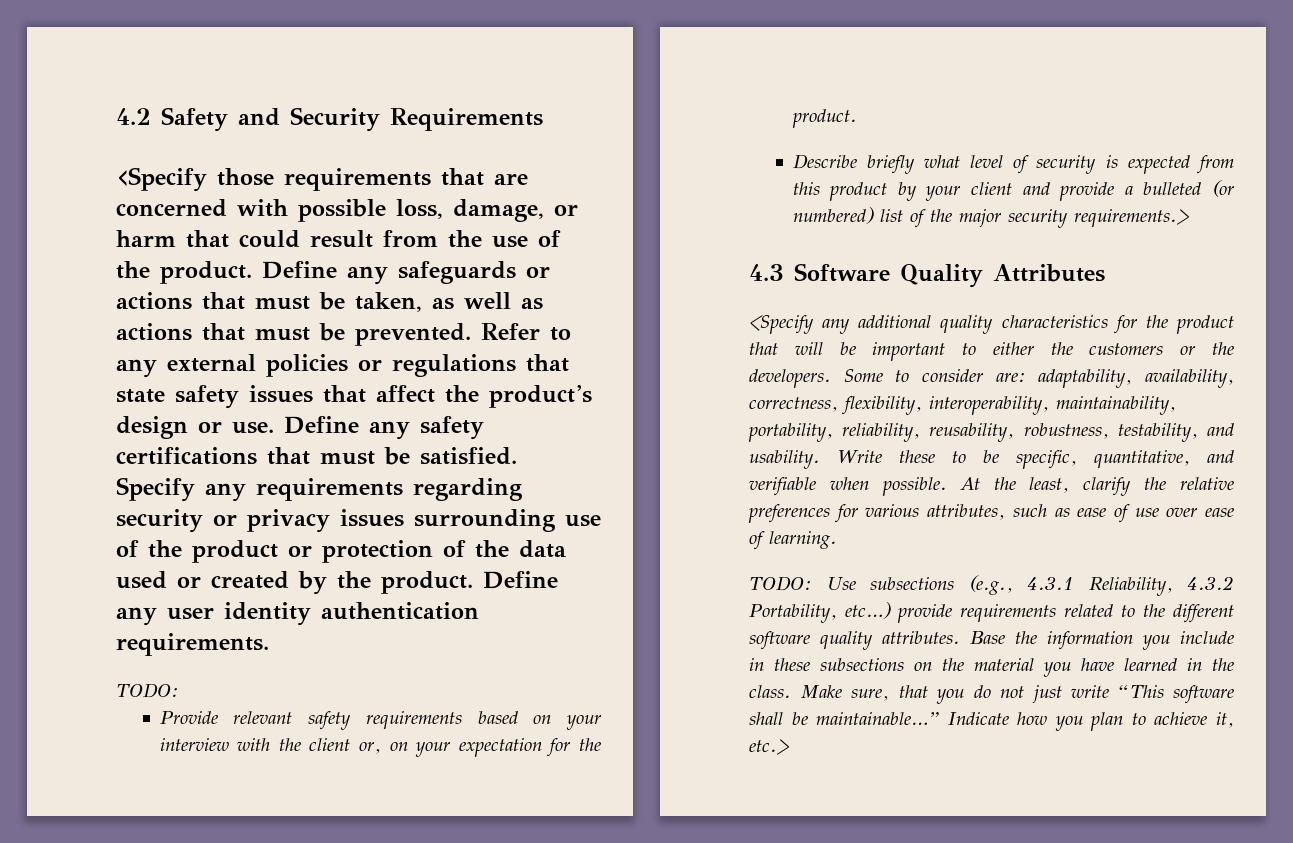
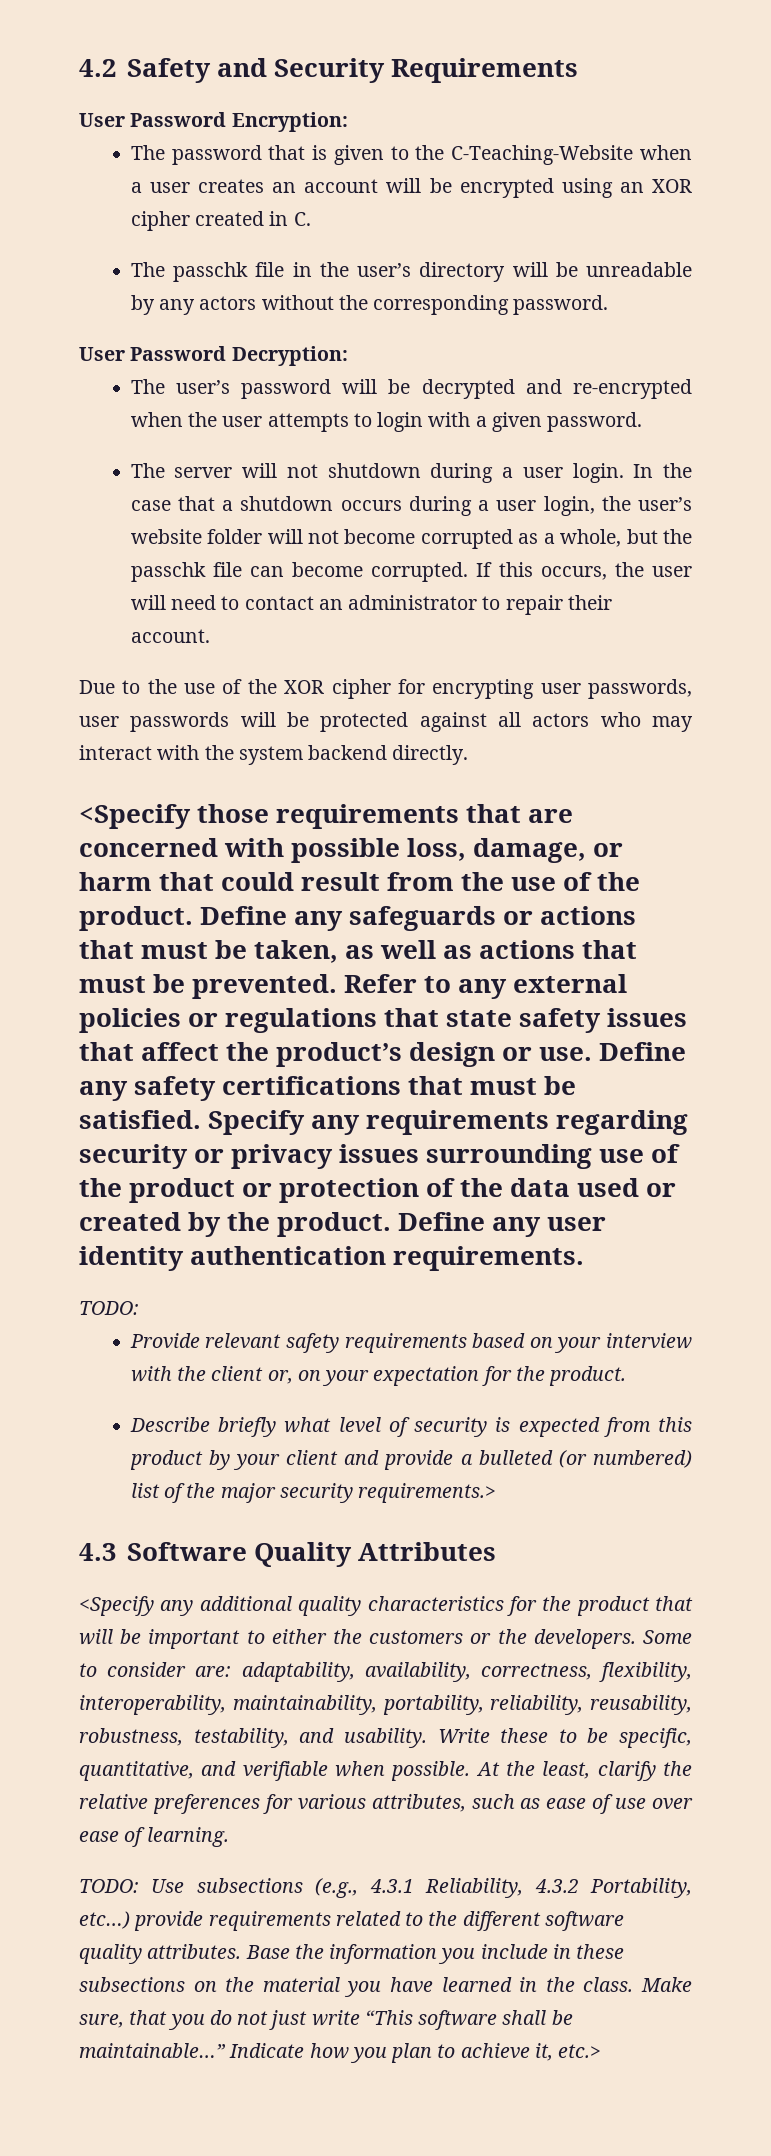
(543, 119) none -> [79,112,348,132] [130,145,693,165] [130,178,693,198] [130,211,311,231] [130,262,692,282] [130,295,609,315] [79,346,348,366] [130,379,692,399] [130,412,643,432] [130,463,692,483] [130,496,692,516] [130,529,692,549] [130,562,692,582] [130,595,612,615] [130,629,210,643] [79,679,693,699] [79,712,693,732] [79,745,469,765] // User Password Encryption: // The password that is given to the C-Teaching-Website when a user creates an account will be encrypted using an XOR cipher created in C. // The passchk file in the user’s directory will be unreadable by any actors without the corresponding password. // User Password Decryption: // The user’s password will be decrypted and re-encrypted when the user attempts to login with a given password. // The server will not shutdown during a user login. In the case that a shutdown occurs during a user login, the user’s website folder will not become corrupted as a whole, but the passchk file can become corrupted. If this occurs, the user will need to contact an administrator to repair their account. // Due to the use of the XOR cipher for encrypting user passwords, user passwords will be protected against all actors who may interact with the system backend directly.

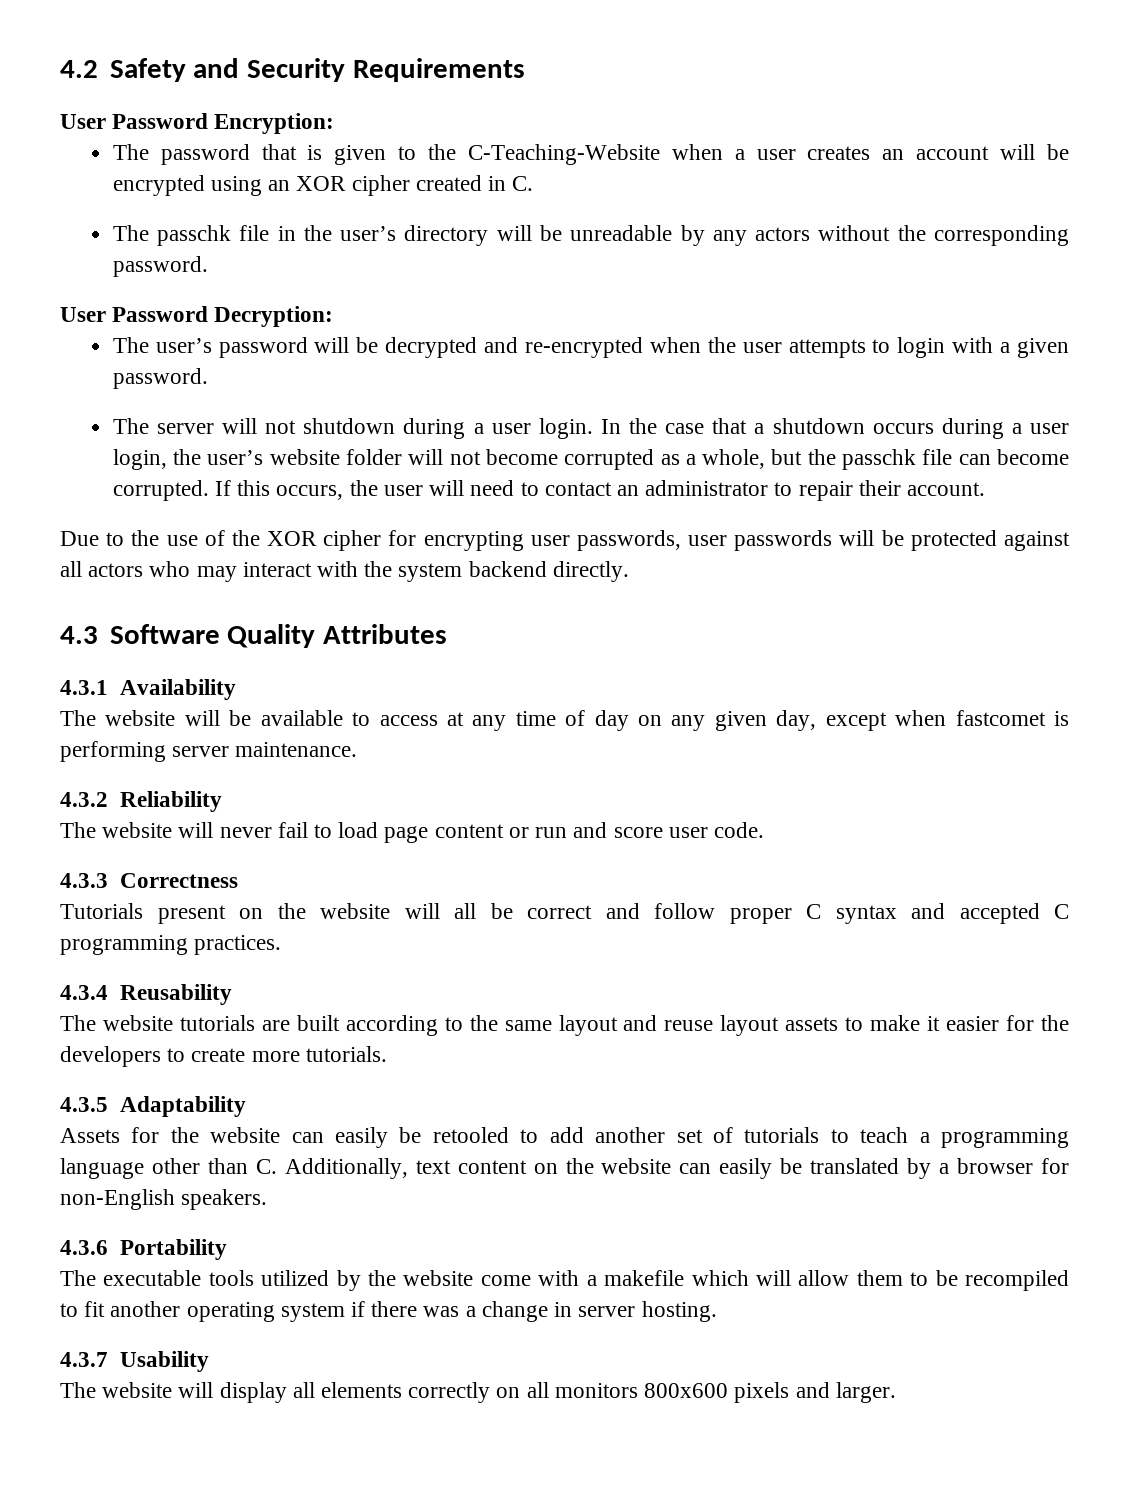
[79,804,574,829] [79,838,624,863] [79,872,641,891] [79,906,637,931] [79,940,638,963] [79,974,628,999] [79,1008,688,1033] [79,1042,687,1067] [79,1076,577,1101] [79,1110,689,1135] [79,1144,681,1169] [79,1178,677,1203] [79,1212,607,1237] [79,1246,585,1271] [79,1301,139,1315] [129,1333,692,1353] [130,1366,627,1386] [129,1417,692,1437] [129,1450,693,1470] [130,1483,497,1503] [79,1542,496,1567] [79,1596,693,1616] [79,1629,692,1649] [79,1662,692,1682] [79,1695,692,1715] [79,1728,692,1748] [79,1761,692,1781] [79,1794,693,1814] [79,1827,229,1847] [79,1878,692,1898] [79,1911,624,1931] [79,1944,625,1964] [79,1977,693,1997] [79,2010,573,2030] [79,2043,602,2063] <Specify those requirements that are concerned with possible loss, damage, or harm that could result from the use of the product. Define any safeguards or actions that must be taken, as well as actions that must be prevented. Refer to any external policies or regulations that state safety issues that affect the product’s design or use. Define any safety certifications that must be satisfied. Specify any requirements regarding security or privacy issues surrounding use of the product or protection of the data used or created by the product. Define any user identity authentication requirements. // TODO: // Provide relevant safety requirements based on your interview with the client or, on your expectation for the product. // Describe briefly what level of security is expected from this product by your client and provide a bulleted (or numbered) list of the major security requirements.> // 4.3 Software Quality Attributes // <Specify any additional quality characteristics for the product that will be important to either the customers or the developers. Some to consider are: adaptability, availability, correctness, flexibility, interoperability, maintainability, portability, reliability, reusability, robustness, testability, and usability. Write these to be specific, quantitative, and verifiable when possible. At the least, clarify the relative preferences for various attributes, such as ease of use over ease of learning. // TODO: Use subsections (e.g., 4.3.1 Reliability, 4.3.2 Portability, etc…) provide requirements related to the different software quality attributes. Base the information you include in these subsections on the material you have learned in the class. Make sure, that you do not just write “This software shall be maintainable…” Indicate how you plan to achieve it, etc.> -> [60,624,448,648] [60,679,236,700] [60,710,1070,731] [60,741,358,762] [60,791,222,812] [60,822,764,843] [60,873,238,888] [60,903,1069,924] [60,935,282,955] [60,984,232,1005] [60,1015,1069,1036] [60,1046,387,1067] [60,1096,246,1117] [60,1127,1069,1148] [60,1158,1070,1179] [60,1189,268,1210] [60,1239,227,1260] [60,1270,1069,1291] [60,1301,717,1322] [60,1351,209,1372] [60,1382,896,1403] 4.3 Software Quality Attributes // 4.3.1 Availability // The website will be available to access at any time of day on any given day, except when fastcomet is performing server maintenance. // 4.3.2 Reliability // The website will never fail to load page content or run and score user code. // 4.3.3 Correctness // Tutorials present on the website will all be correct and follow proper C syntax and accepted C programming practices. // 4.3.4 Reusability // The website tutorials are built according to the same layout and reuse layout assets to make it easier for the developers to create more tutorials. // 4.3.5 Adaptability // Assets for the website can easily be retooled to add another set of tutorials to teach a programming language other than C. Additionally, text content on the website can easily be translated by a browser for non-English speakers. // 4.3.6 Portability // The executable tools utilized by the website come with a makefile which will allow them to be recompiled to fit another operating system if there was a change in server hosting. // 4.3.7 Usability // The website will display all elements correctly on all monitors 800x600 pixels and larger.

